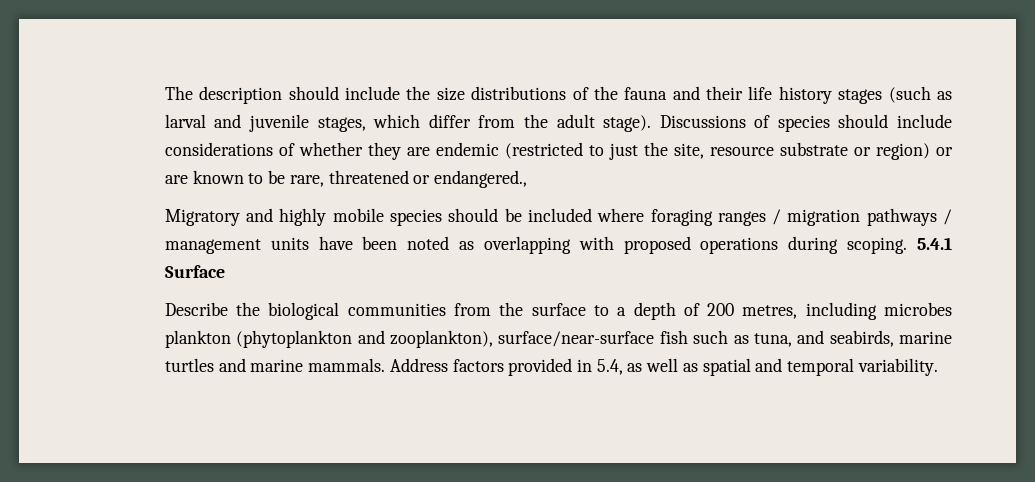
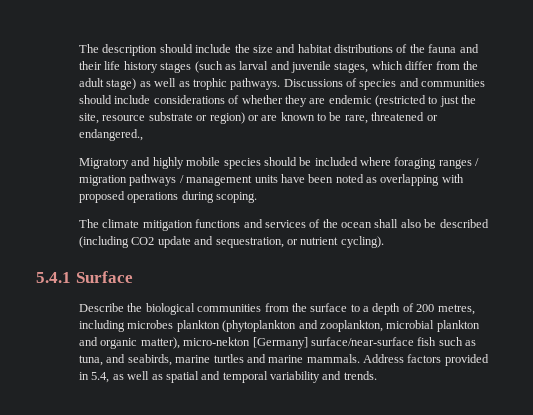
(465, 94) none -> [276,44,332,53] and habitat
[603,115,652,132] stage). -> [106,78,281,90] stage) as well as trophic pathways.
(830, 123) none -> [399,78,486,87] and communities
(908, 245) none -> [79,219,489,231] [79,236,384,248] // The climate mitigation functions and services of the ocean shall also be described (including CO2 update and sequestration, or nutrient cycling). //
[389,330,493,348] zooplankton), -> [319,320,480,332] [79,337,308,349] zooplankton, microbial plankton and organic matter), micro-nekton [Germany]
[857,358,938,376] variability. -> [270,371,377,383] variability and trends.

